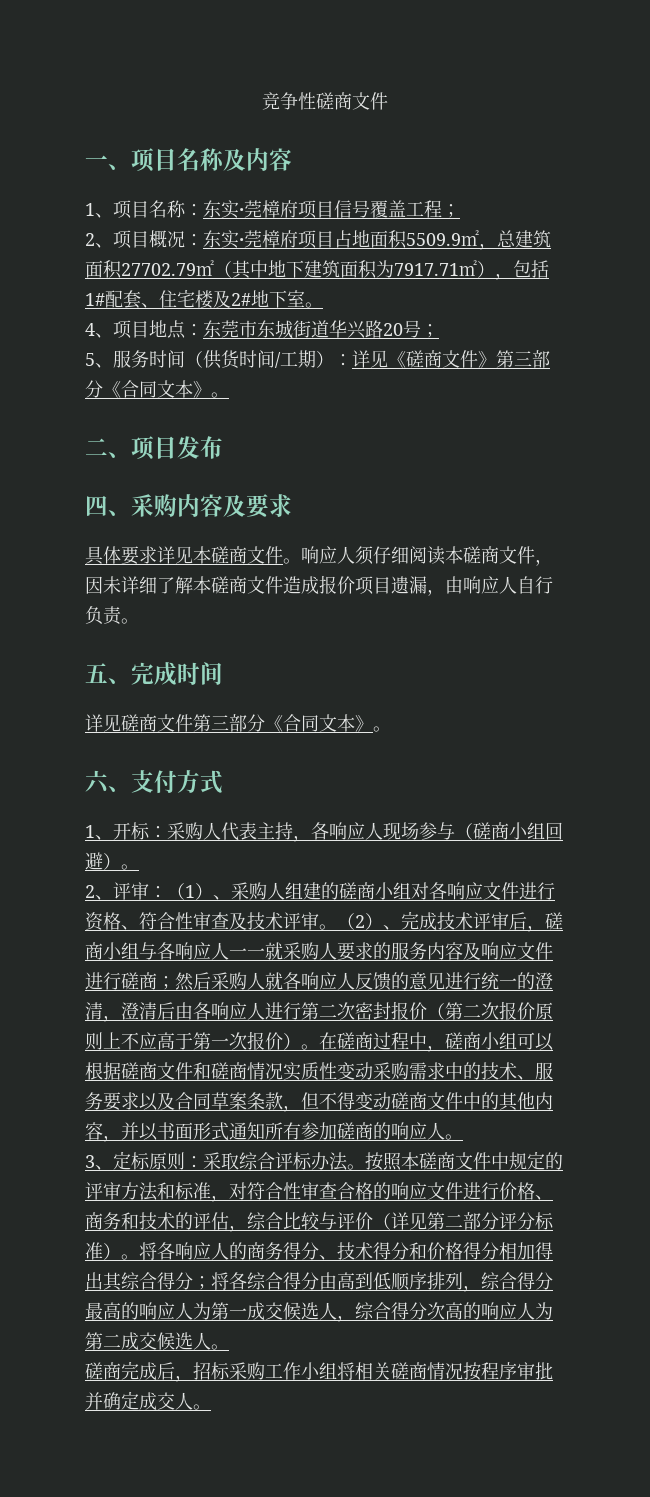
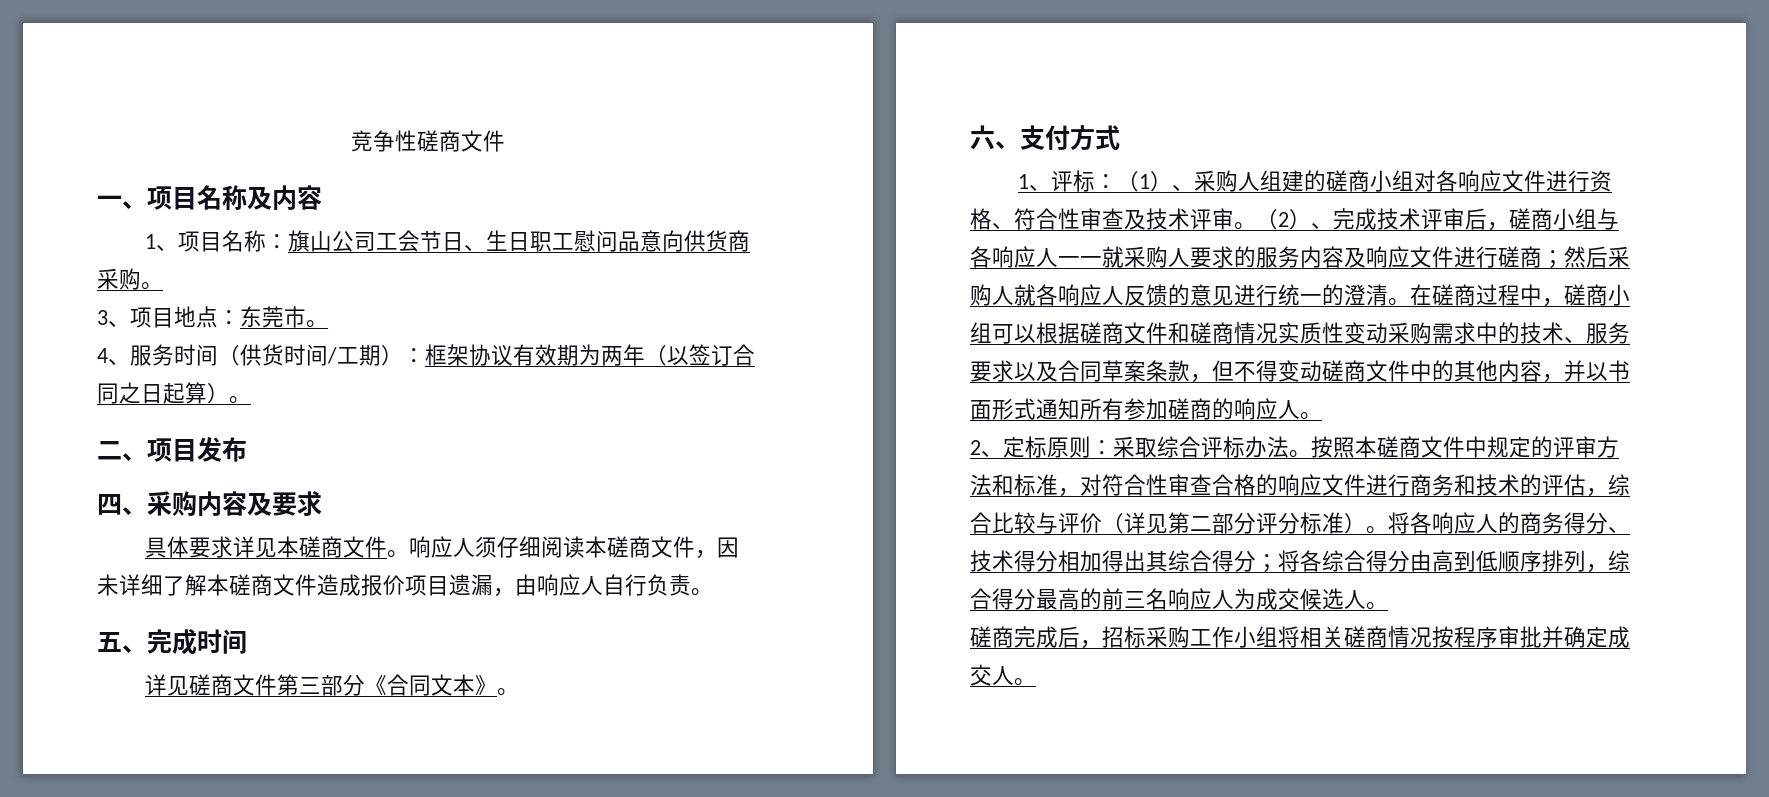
[203,200,460,219] [85,230,551,250] [85,260,549,280] [85,289,323,309] [85,323,95,336] 东实·莞樟府项目信号覆盖工程； // 2、项目概况：东实·莞樟府项目占地面积5509.9㎡，总建筑面积27702.79㎡（其中地下建筑面积为7917.71㎡），包括1#配套、住宅楼及2#地下室。 // 4 -> [288,230,751,252] [97,268,163,290] [97,310,108,325] 旗山公司工会节日、生日职工慰问品意向供货商采购。 // 3
[257,320,439,339] [85,353,95,366] 东城街道华兴路20号； // 5 -> [306,320,328,328] [97,348,108,363] 。 // 4
[352,350,550,368] [85,380,211,398] 详见《磋商文件》第三部分《合同文本》 -> [425,344,755,366] [97,382,229,404] 框架协议有效期为两年（以签订合同之日起算）
[113,822,563,842] [85,852,139,870] [85,882,149,900] 开标：采购人代表主持，各响应人现场参与（磋商小组回避）。 // 2、评审 -> [1051,170,1096,192] 评标
[103,1001,553,1022] [85,1031,301,1050] ，澄清后由各响应人进行第二次密封报价（第二次报价原则上不应高于第一次报价） -> (1388, 295) none
[85,1155,95,1168] 3 -> [970,440,981,455] 2
[499,1182,553,1200] 价格、 -> (1410, 485) none
[409,1242,499,1260] 和价格得分 -> (1058, 561) none
[139,1302,553,1322] [85,1332,121,1350] 响应人为第一成交候选人，综合得分次高的响应人为第二 -> [1102,588,1256,610] 前三名响应人为

